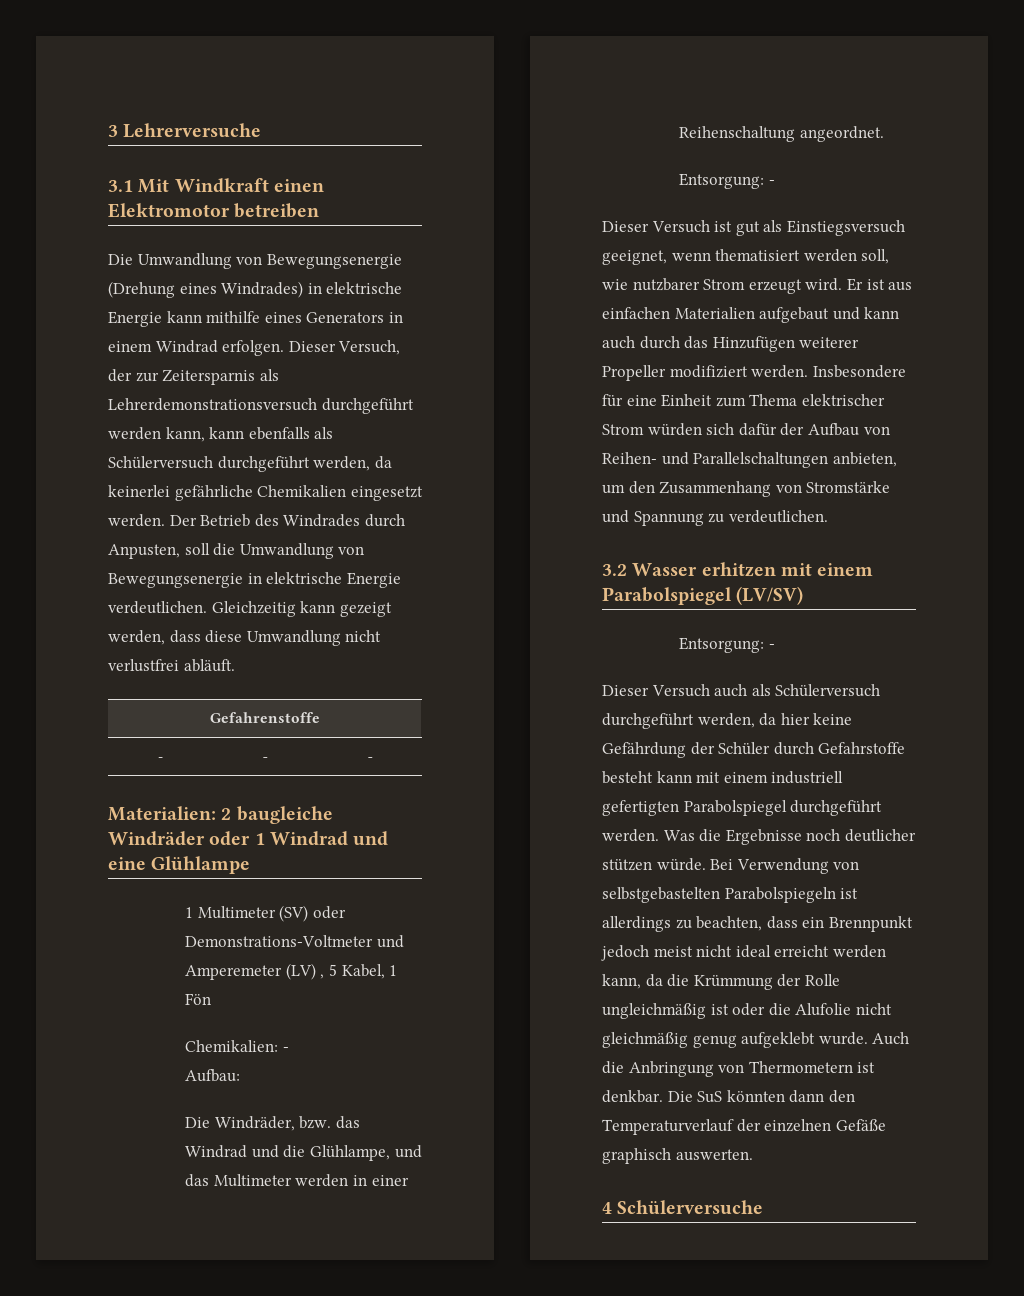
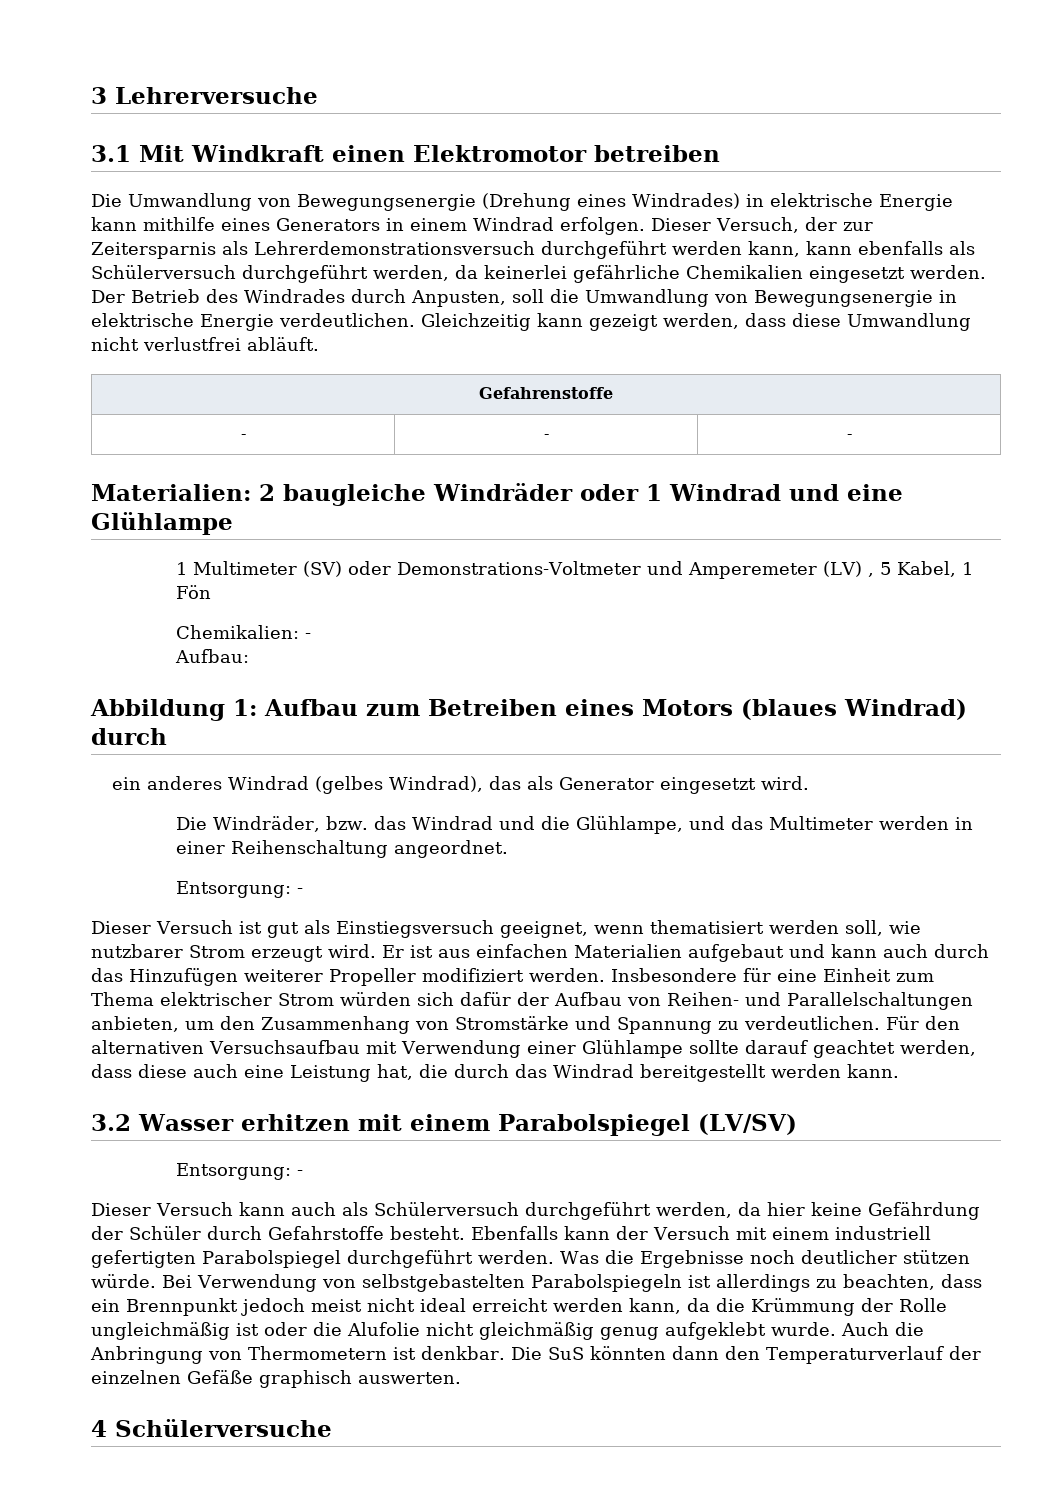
(241, 1075) none -> [90,699,967,721] [91,728,167,745] [112,776,810,794] // Abbildung 1: Aufbau zum Betreiben eines Motors (blaues Windrad) durch // ein anderes Windrad (gelbes Windrad), das als Generator eingesetzt wird.
(828, 516) none -> [886,1016,960,1030] [91,1040,976,1058] [91,1064,899,1082] Für den alternativen Versuchsaufbau mit Verwendung einer Glühlampe sollte darauf geachtet werden, dass diese auch eine Leistung hat, die durch das Windrad bereitgestellt werden kann.
(710, 690) none -> [238,1202,285,1216] kann
[602,771,692,784] besteht kann -> [390,1226,730,1240] besteht. Ebenfalls kann der Versuch

